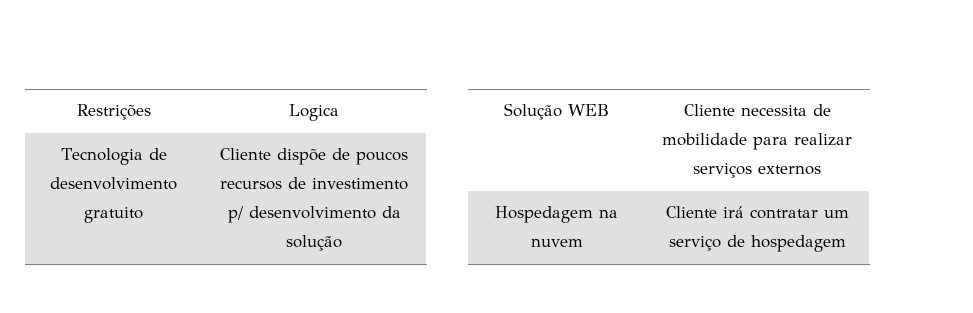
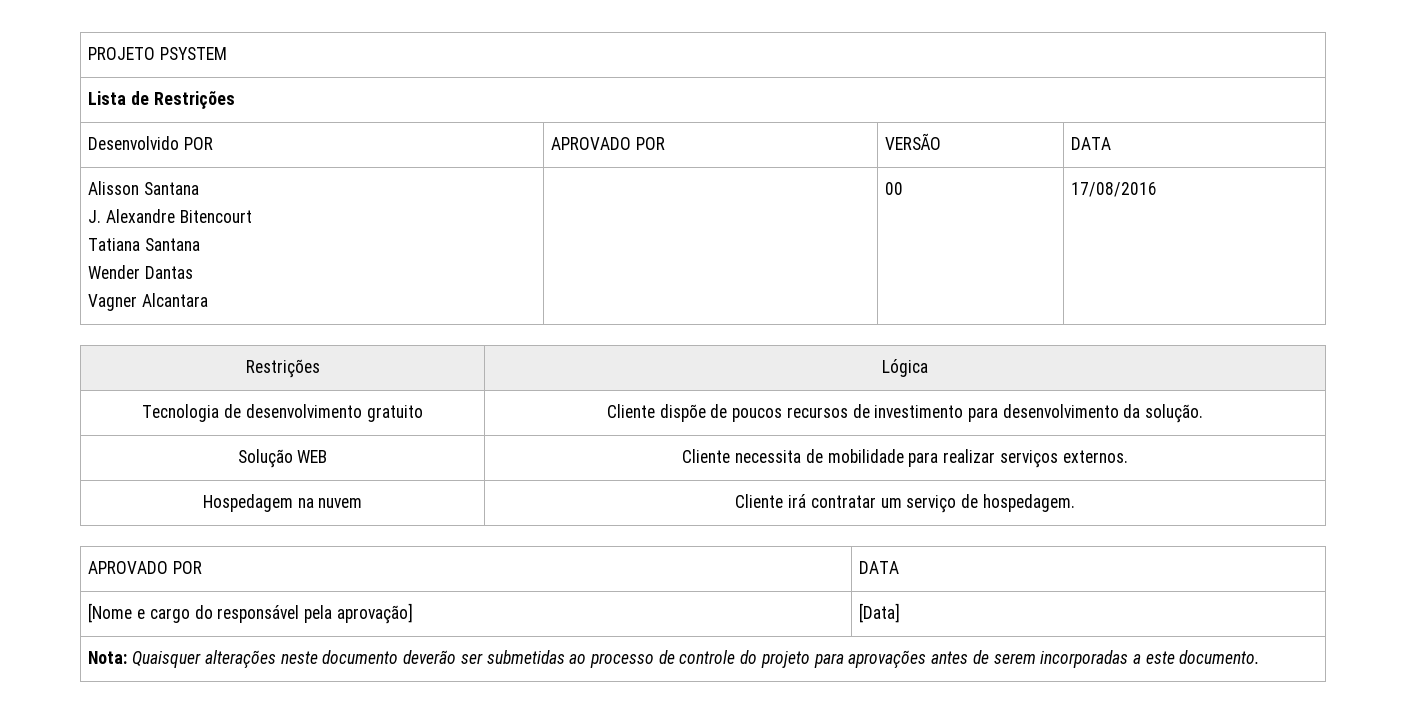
(76, 112) none -> [88,47,228,60] [88,91,235,109] [88,136,214,150] [551,137,666,150] [885,133,942,150] [1071,137,1112,150] [88,181,200,195] [88,209,252,223] [88,238,201,251] [88,265,194,279] [88,293,209,311] [885,182,904,195] [1071,182,1158,197] PROJETO PSYSTEM // Lista de Restrições // Desenvolvido POR | APROVADO POR | VERSÃO | DATA // Alisson Santana // J. Alexandre Bitencourt // Tatiana Santana // Wender Dantas // Vagner Alcantara | | 00 | 17/08/2016 //
[289,104,339,121] Logica -> [881,359,928,377] Lógica
[227,206,244,223] p/ -> [967,407,998,422] para
[286,235,342,251] solução -> [1145,404,1204,423] solução.
[758,165,821,175] externos -> [1062,450,1128,463] externos.
[750,235,846,252] hospedagem -> [982,494,1075,512] [88,561,203,574] [859,561,900,574] [88,603,413,624] [859,603,901,623] [88,650,1260,668] hospedagem. // APROVADO POR | DATA // [Nome e cargo do responsável pela aprovação] | [Data] // Nota: Quaisquer alterações neste documento deverão ser submetidas ao processo de controle do projeto para aprovações antes de serem incorporadas a este documento.

